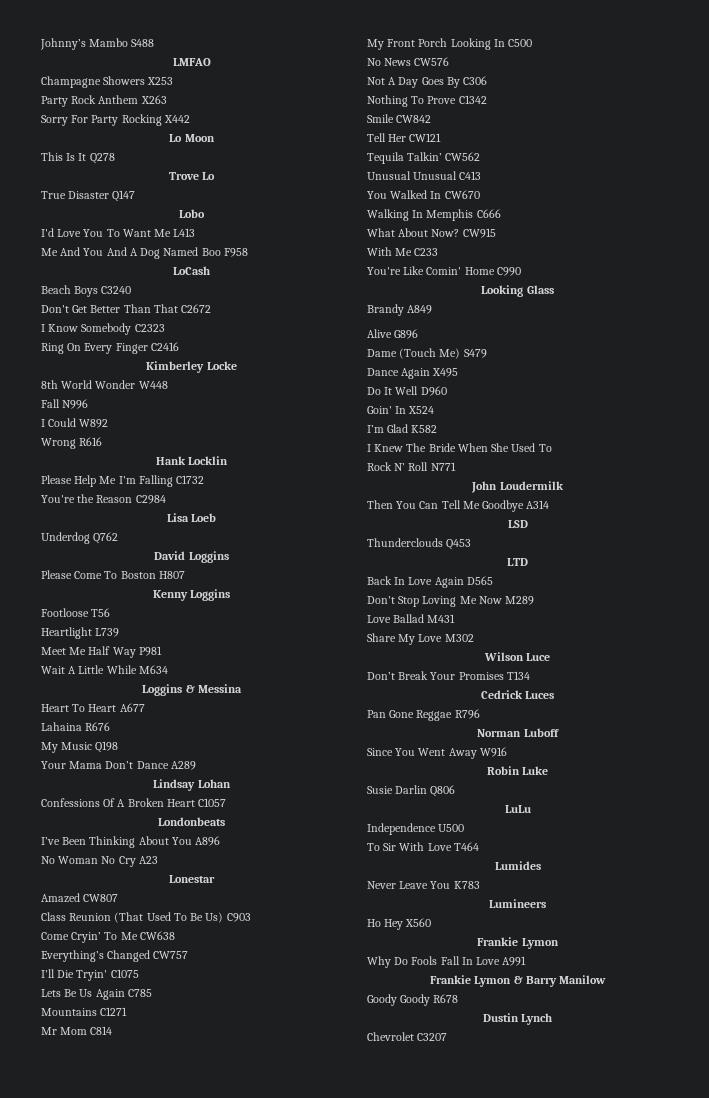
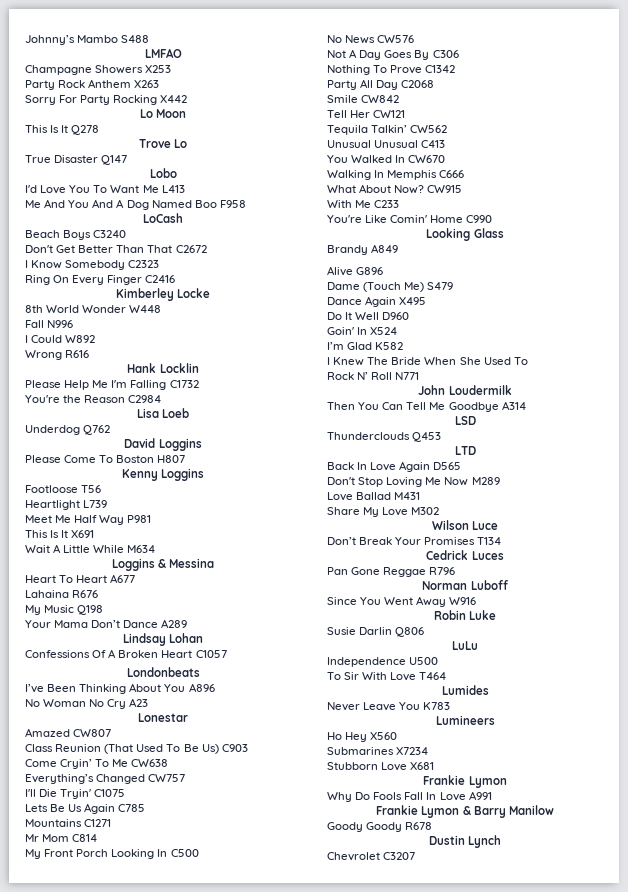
(162, 651) none -> [25,530,95,538] // This Is It X691
(487, 99) none -> [327,79,435,90] // Party All Day C2068
(432, 922) none -> [327,747,429,755] [327,762,435,771] // Submarines X7234 // Stubborn Love X681

